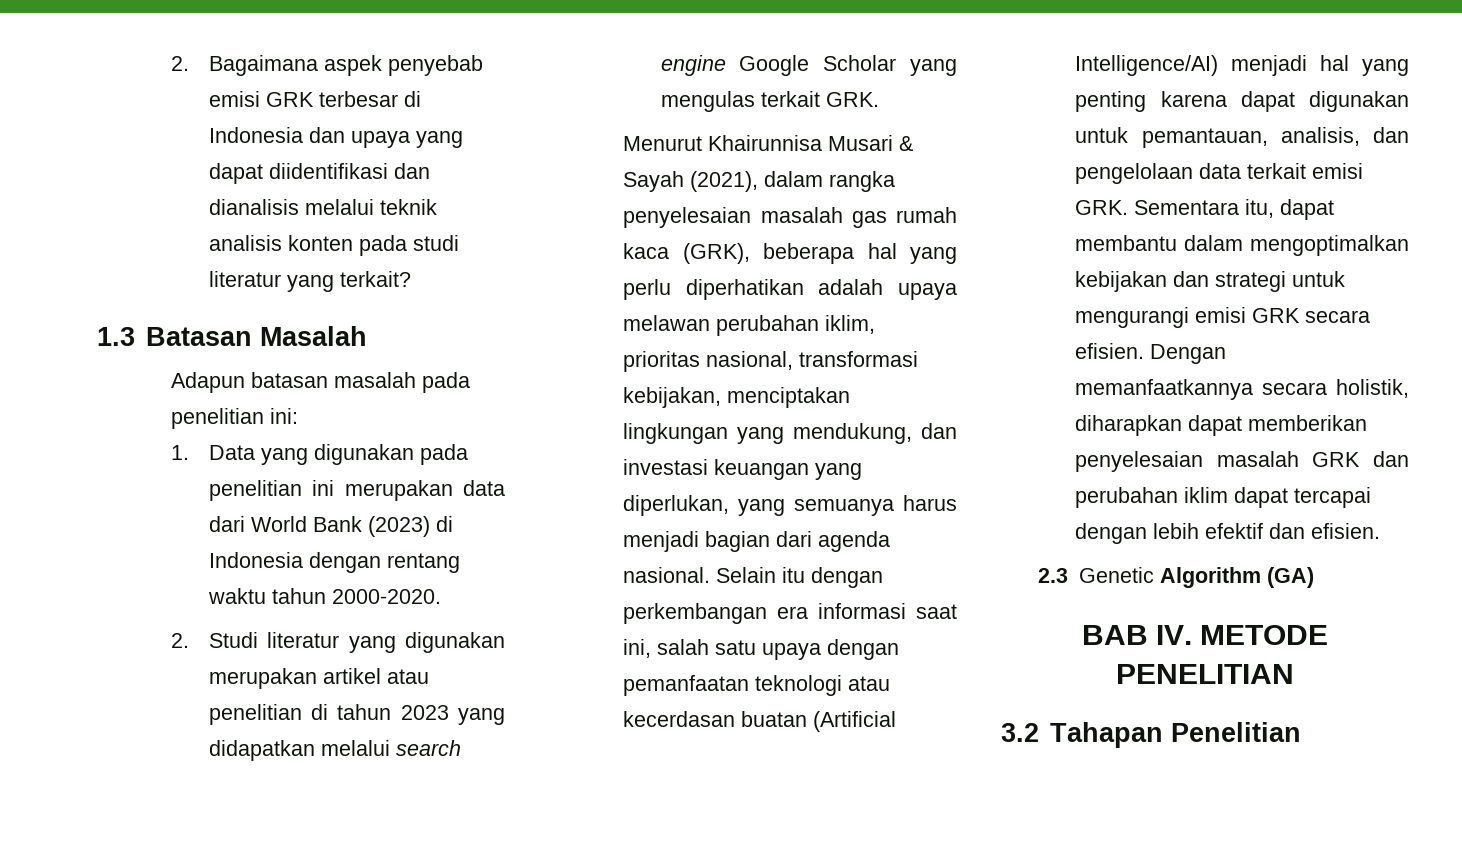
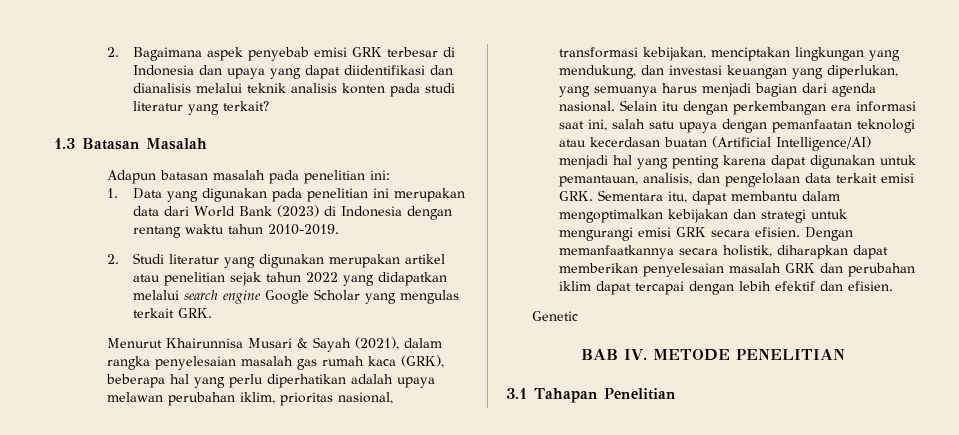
[331,589,441,604] 2000-2020. -> [268,224,340,235] 2010-2019.
[310,704,449,720] di tahun 2023 -> [230,272,339,286] sejak tahun 2022
[1038,568,1069,583] 2.3 -> (893, 286) none
[1159,567,1314,588] Algorithm (GA) -> (579, 316) none
[1001,723,1039,742] 3.2 -> [506,388,527,399] 3.1

